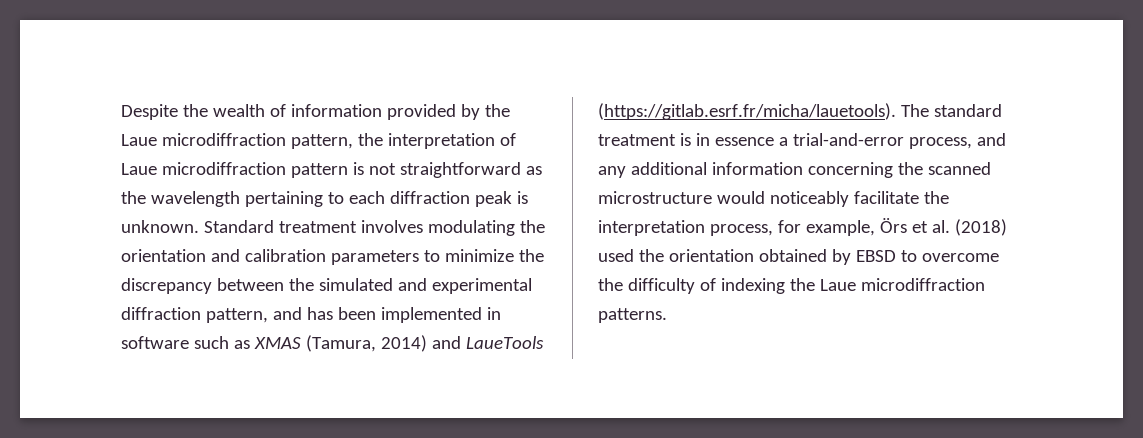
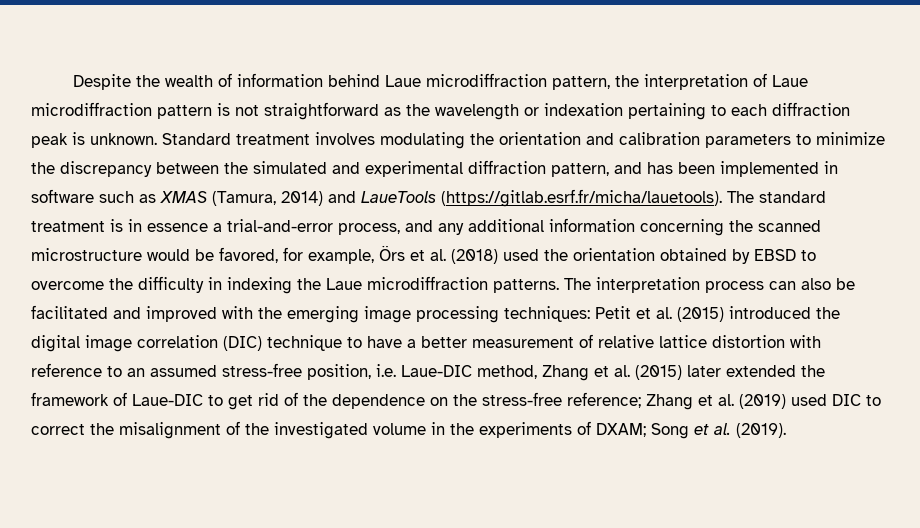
[386,104,510,120] provided by the -> [328,74,381,87] behind
(240, 199) none -> [524,103,623,116] or indexation
[769,191,949,207] [598,220,773,236] noticeably facilitate the interpretation process, -> [195,247,278,263] be favored,
[699,278,716,291] of -> [208,277,222,290] in
(667, 315) none -> [564,277,855,293] [31,305,840,323] [31,334,821,352] [31,363,825,381] [31,392,881,410] [31,421,786,439] The interpretation process can also be facilitated and improved with the emerging image processing techniques: Petit et al. (2015) introduced the digital image correlation (DIC) technique to have a better measurement of relative lattice distortion with reference to an assumed stress-free position, i.e. Laue-DIC method, Zhang et al. (2015) later extended the framework of Laue-DIC to get rid of the dependence on the stress-free reference; Zhang et al. (2019) used DIC to correct the misalignment of the investigated volume in the experiments of DXAM; Song et al. (2019).

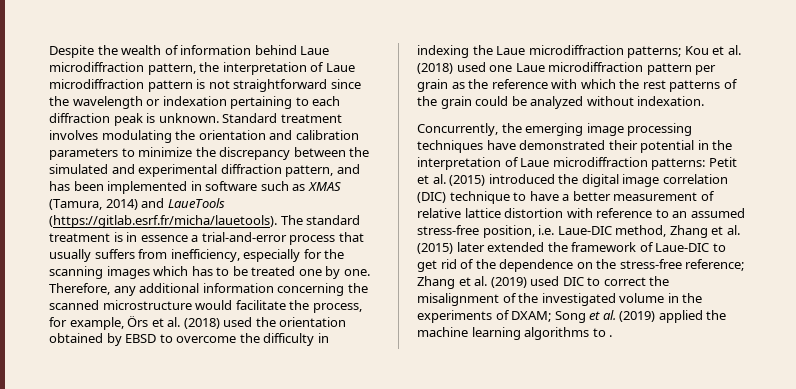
[384,107,401,116] as -> [330,79,361,89] since
[338,220,433,235] process, and -> [289,232,364,245] [49,249,345,262] [49,266,370,279] [49,283,110,295] process that usually suffers from inefficiency, especially for the scanning images which has to be treated one by one. Therefore,
[195,247,278,263] be favored, -> [235,300,362,313] facilitate the process,
[493,277,855,293] [31,305,590,323] patterns. The interpretation process can also be facilitated and improved with the emerging image processing techniques: -> [627,45,741,58] [417,62,717,75] [417,79,738,92] [417,96,705,109] [417,123,693,136] [417,140,733,153] [417,157,706,170] patterns; Kou et al. (2018) used one Laue microdiffraction pattern per grain as the reference with which the rest patterns of the grain could be analyzed without indexation. // Concurrently, the emerging image processing techniques have demonstrated their potential in the interpretation of Laue microdiffraction patterns:
[736,423,786,438] (2019). -> [619,310,727,323] [417,327,613,340] (2019) applied the machine learning algorithms to .

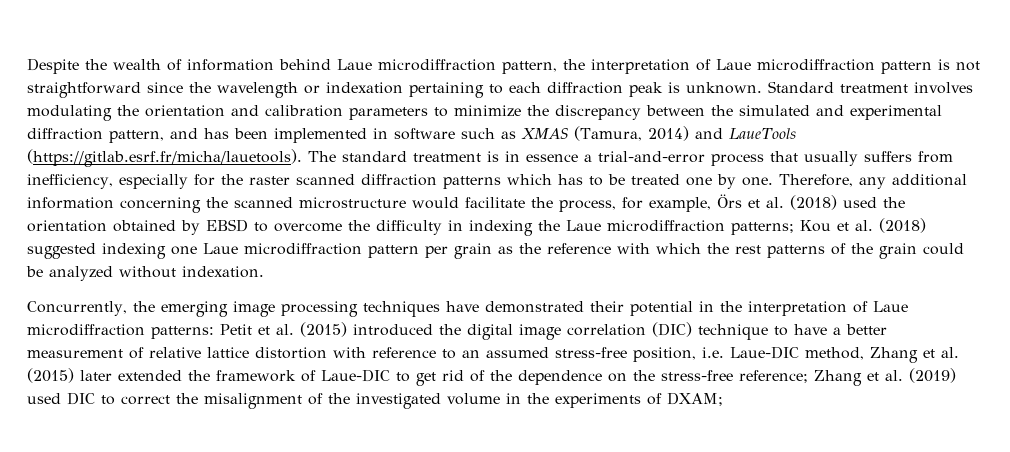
[49,266,150,279] scanning images -> [248,174,501,189] raster scanned diffraction patterns
[456,62,486,72] used -> [27,243,166,259] suggested indexing
[554,310,727,323] [417,327,613,340] Song et al. (2019) applied the machine learning algorithms to . -> (723, 399) none

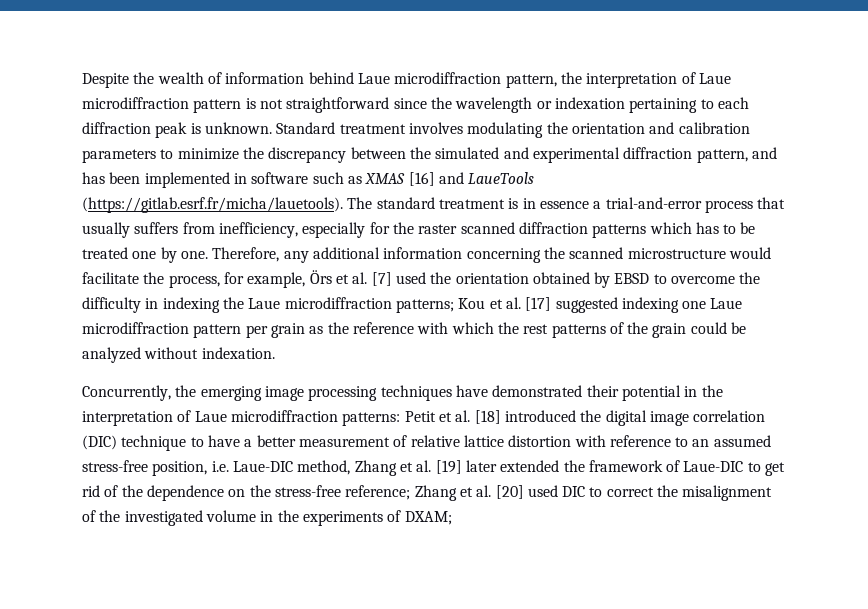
[574,126,689,141] (Tamura, 2014) -> [408,172,435,186] [16]
[790,195,837,210] (2018) -> [371,272,392,286] [7]
[879,218,926,233] (2018) -> [525,297,552,311] [17]
[300,322,347,337] (2015) -> [474,410,501,424] [18]
[27,368,74,383] (2015) -> [435,460,462,474] [19]
[909,368,956,383] (2019) -> [495,485,524,499] [20]

